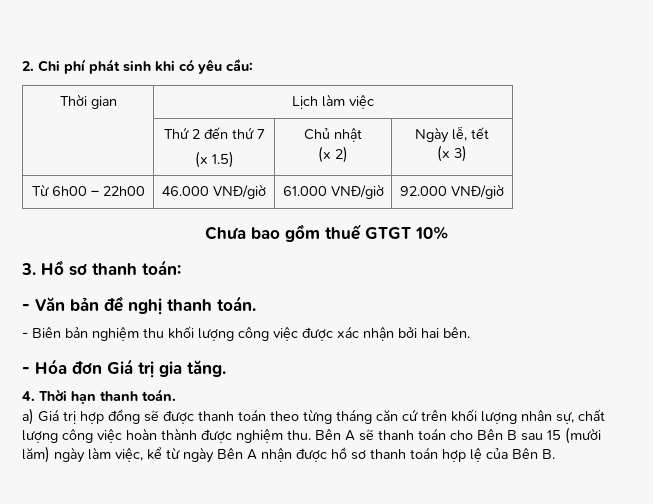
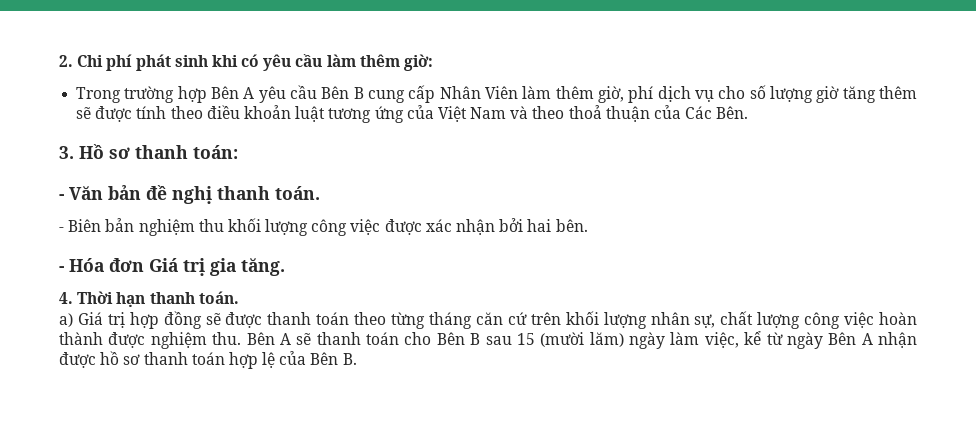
[226,58,253,71] [59,94,117,109] [292,94,374,109] [163,127,265,139] [194,151,234,168] [304,128,362,142] [318,146,348,163] [415,126,489,143] [437,145,467,162] [31,184,145,196] [162,184,266,199] [282,184,384,199] [400,184,504,199] [205,224,449,242] cầu: // Thời gian | Lịch làm việc // | Thứ 2 đến thứ 7 // (x 1.5) | Chủ nhật // (x 2) | Ngày lễ, tết // (x 3) // Từ 6h00 – 22h00 | 46.000 VNĐ/giờ | 61.000 VNĐ/giờ | 92.000 VNĐ/giờ // Chưa bao gồm thuế GTGT 10% -> [295,54,434,71] [76,85,917,103] [76,105,749,123] cầu làm thêm giờ: // Trong trường hợp Bên A yêu cầu Bên B cung cấp Nhân Viên làm thêm giờ, phí dịch vụ cho số lượng giờ tăng thêm sẽ được tính theo điều khoản luật tương ứng của Việt Nam và theo thoả thuận của Các Bên.

